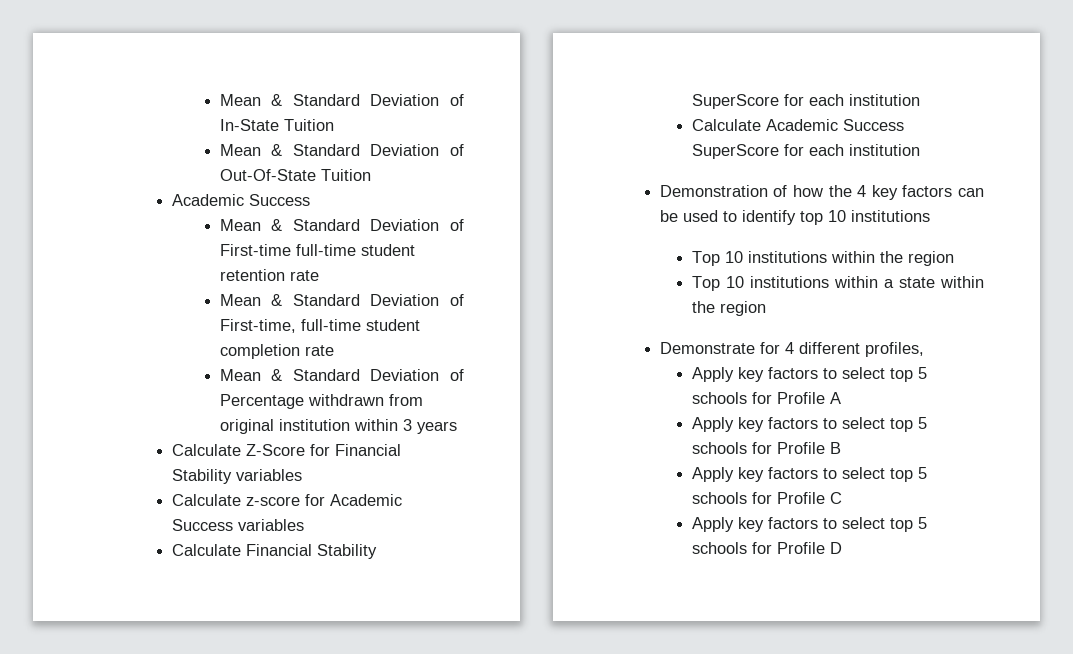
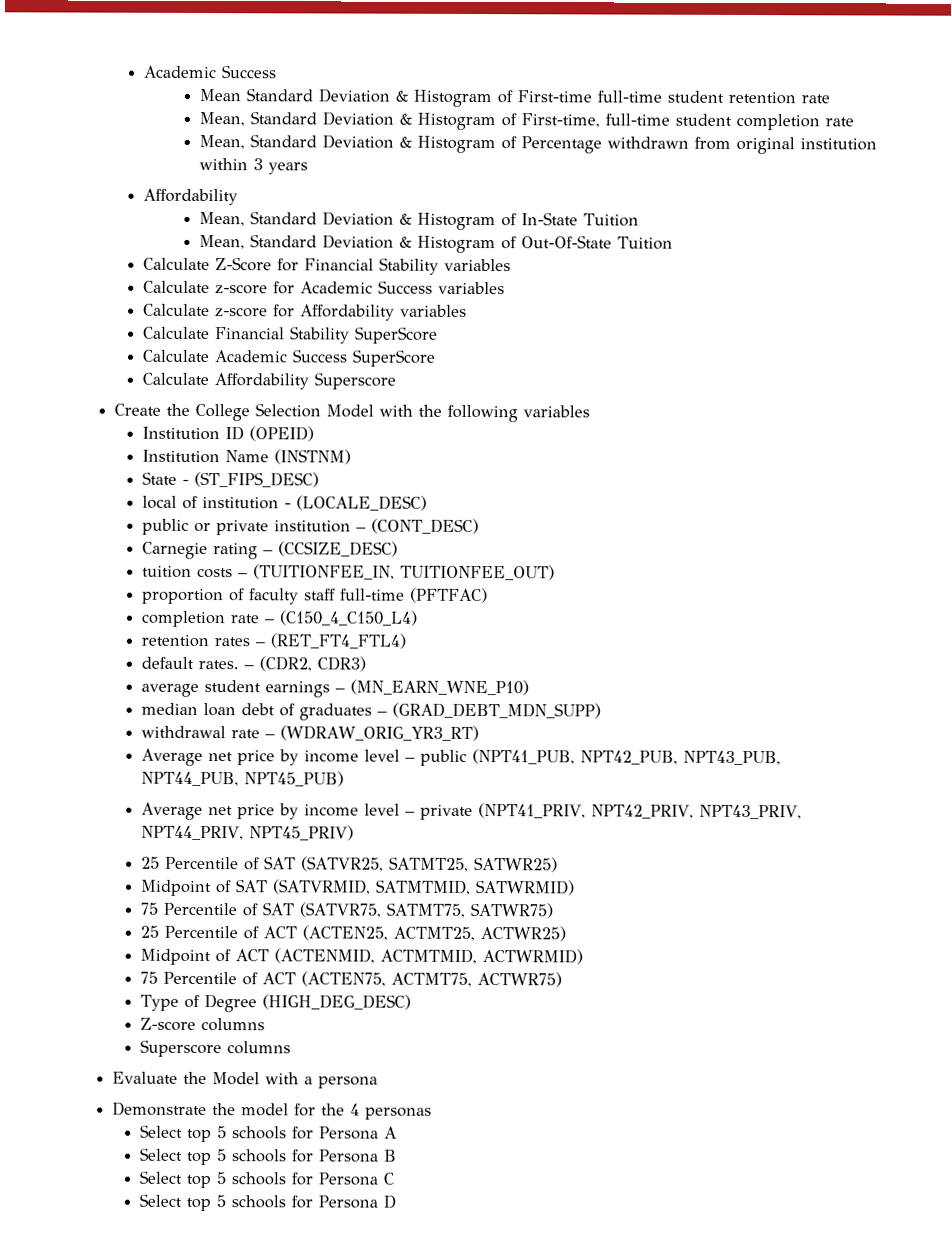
[219,94,464,106] [219,119,334,131] [219,144,464,156] [219,169,371,181] Mean & Standard Deviation of In-State Tuition // Mean & Standard Deviation of Out-Of-State Tuition // -> (143, 72) none
[271,219,440,231] & Standard Deviation -> [245,88,492,108] Standard Deviation & Histogram
[219,294,440,306] Mean & Standard Deviation -> [198,111,496,131] Mean, Standard Deviation & Histogram
[219,369,440,381] Mean & Standard Deviation -> [198,134,496,154] Mean, Standard Deviation & Histogram
(457, 427) none -> [143,188,239,206] [198,211,639,231] [198,234,673,254] // Affordability // Mean, Standard Deviation & Histogram of In-State Tuition // Mean, Standard Deviation & Histogram of Out-Of-State Tuition
(305, 525) none -> [143,303,468,321] // Calculate z-score for Affordability variables
[784,94,921,106] for each institution -> (439, 335) none
[784,144,921,156] [659,185,984,200] [659,210,930,225] [692,251,955,266] [692,276,985,291] [692,301,767,316] [659,342,924,357] [692,367,928,382] [692,392,826,404] for each institution // Demonstration of how the 4 key factors can be used to identify top 10 institutions // Top 10 institutions within the region // Top 10 institutions within a state within the region // Demonstrate for 4 different profiles, // Apply key factors to select top 5 schools for Profile -> [142,372,397,390] [114,403,591,423] [142,426,315,442] [142,449,352,465] [142,471,320,488] [142,495,428,511] [142,518,480,536] [142,541,399,560] [142,564,556,581] [142,587,489,605] [141,610,419,628] [141,633,407,649] [141,656,367,672] [141,679,530,698] [141,702,602,721] [141,725,480,742] [141,748,782,767] [141,771,345,787] [141,802,803,821] [141,825,355,841] [141,856,559,873] [140,879,576,897] [140,902,554,919] [140,925,567,942] [140,948,584,966] [140,971,563,988] [140,994,412,1013] [140,1017,266,1032] [140,1039,292,1058] [112,1071,379,1089] [112,1101,433,1120] [140,1124,380,1143] // Calculate Affordability Superscore // Create the College Selection Model with the following variables // Institution ID (OPEID) // Institution Name (INSTNM) // State - (ST_FIPS_DESC) // local of institution - (LOCALE_DESC) // public or private institution – (CONT_DESC) // Carnegie rating – (CCSIZE_DESC) // tuition costs – (TUITIONFEE_IN, TUITIONFEE_OUT) // proportion of faculty staff full-time (PFTFAC) // completion rate – (C150_4_C150_L4) // retention rates – (RET_FT4_FTL4) // default rates. – (CDR2, CDR3) // average student earnings – (MN_EARN_WNE_P10) // median loan debt of graduates – (GRAD_DEBT_MDN_SUPP) // withdrawal rate – (WDRAW_ORIG_YR3_RT) // Average net price by income level – public (NPT41_PUB, NPT42_PUB, NPT43_PUB, NPT44_PUB, NPT45_PUB) // Average net price by income level – private (NPT41_PRIV, NPT42_PRIV, NPT43_PRIV, NPT44_PRIV, NPT45_PRIV) // 25 Percentile of SAT (SATVR25, SATMT25, SATWR25) // Midpoint of SAT (SATVRMID, SATMTMID, SATWRMID) // 75 Percentile of SAT (SATVR75, SATMT75, SATWR75) // 25 Percentile of ACT (ACTEN25, ACTMT25, ACTWR25) // Midpoint of ACT (ACTENMID, ACTMTMID, ACTWRMID) // 75 Percentile of ACT (ACTEN75, ACTMT75, ACTWR75) // Type of Degree (HIGH_DEG_DESC) // Z-score columns // Superscore columns // Evaluate the Model with a persona // Demonstrate the model for the 4 personas // Select top 5 schools for Persona
[692,417,928,432] [692,442,826,454] Apply key factors to select top 5 schools for Profile -> [140,1147,380,1166] Select top 5 schools for Persona
[692,467,928,482] [692,492,826,504] Apply key factors to select top 5 schools for Profile -> [139,1170,379,1189] Select top 5 schools for Persona
[692,517,928,532] [692,542,826,554] Apply key factors to select top 5 schools for Profile -> [139,1193,379,1212] Select top 5 schools for Persona

